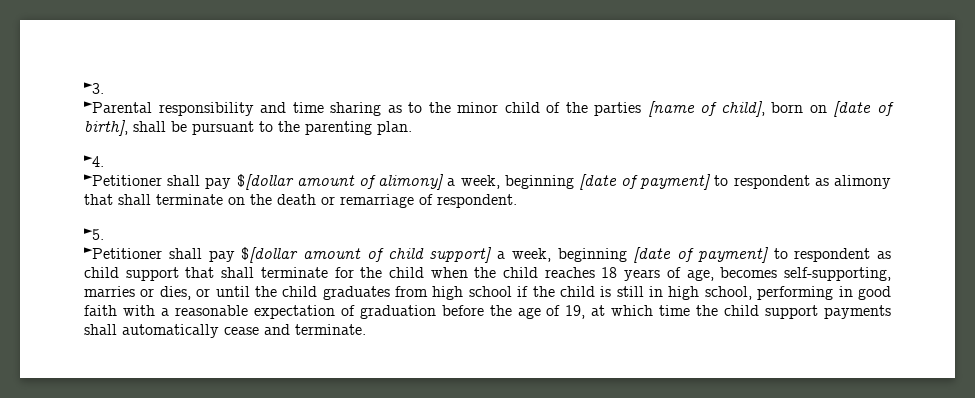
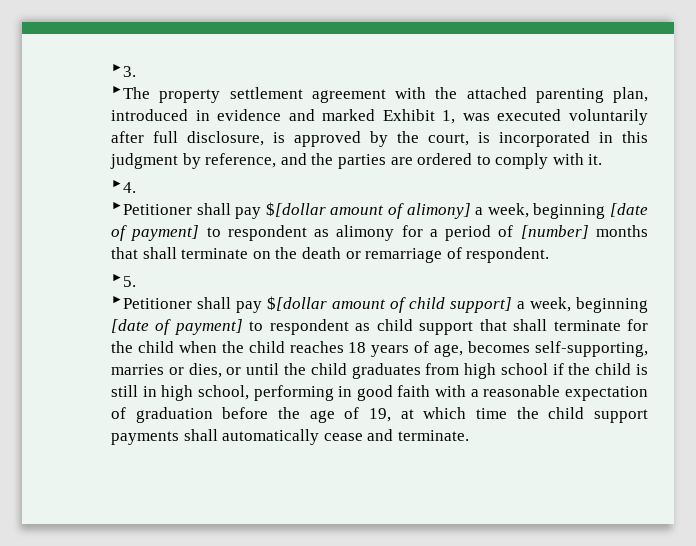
[84,101,894,117] [84,120,412,136] ►Parental responsibility and time sharing as to the minor child of the parties [name of child], born on [date of birth], shall be pursuant to the parenting plan. -> [111,85,648,103] [111,109,648,125] [111,131,648,147] [110,153,603,169] ►The property settlement agreement with the attached parenting plan, introduced in evidence and marked Exhibit 1, was executed voluntarily after full disclosure, is approved by the court, is incorporated in this judgment by reference, and the parties are ordered to comply with it.
(891, 182) none -> [401,225,648,241] for a period of [number] months

